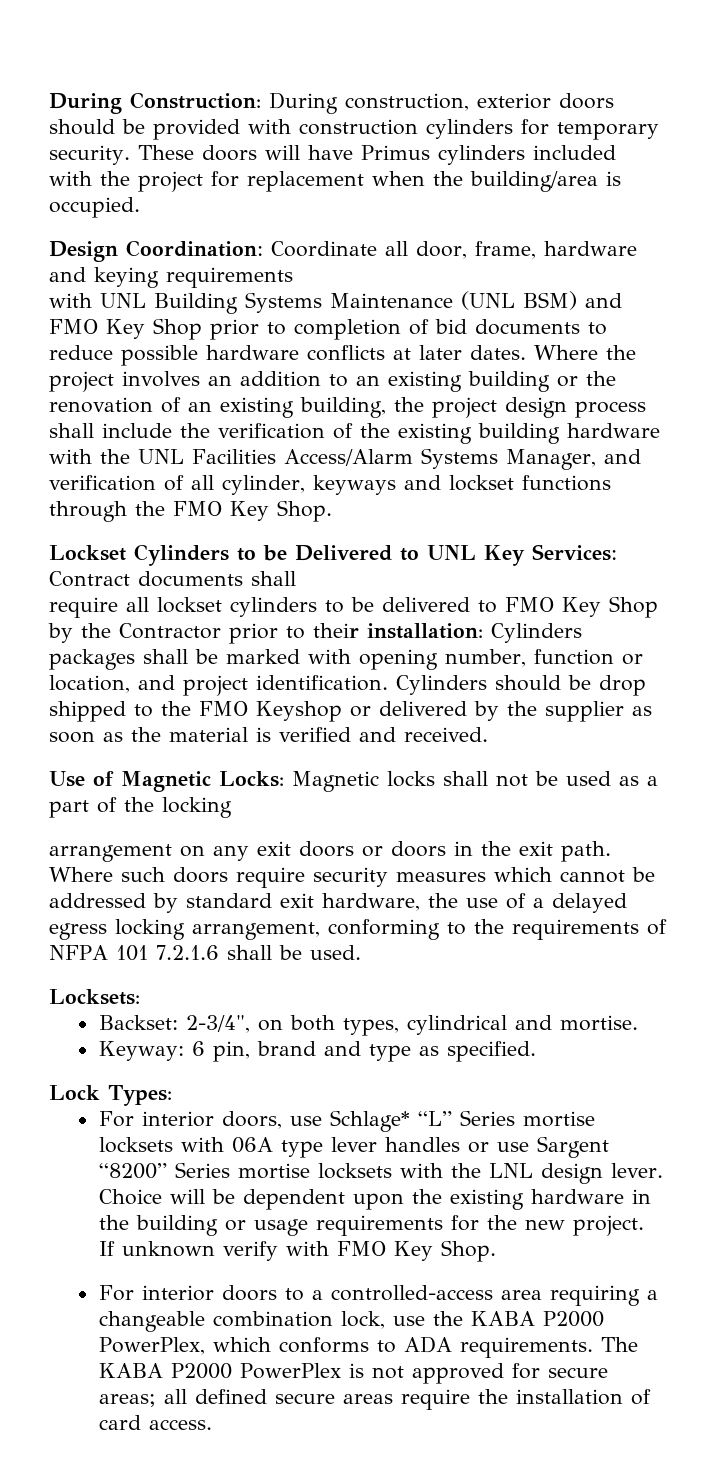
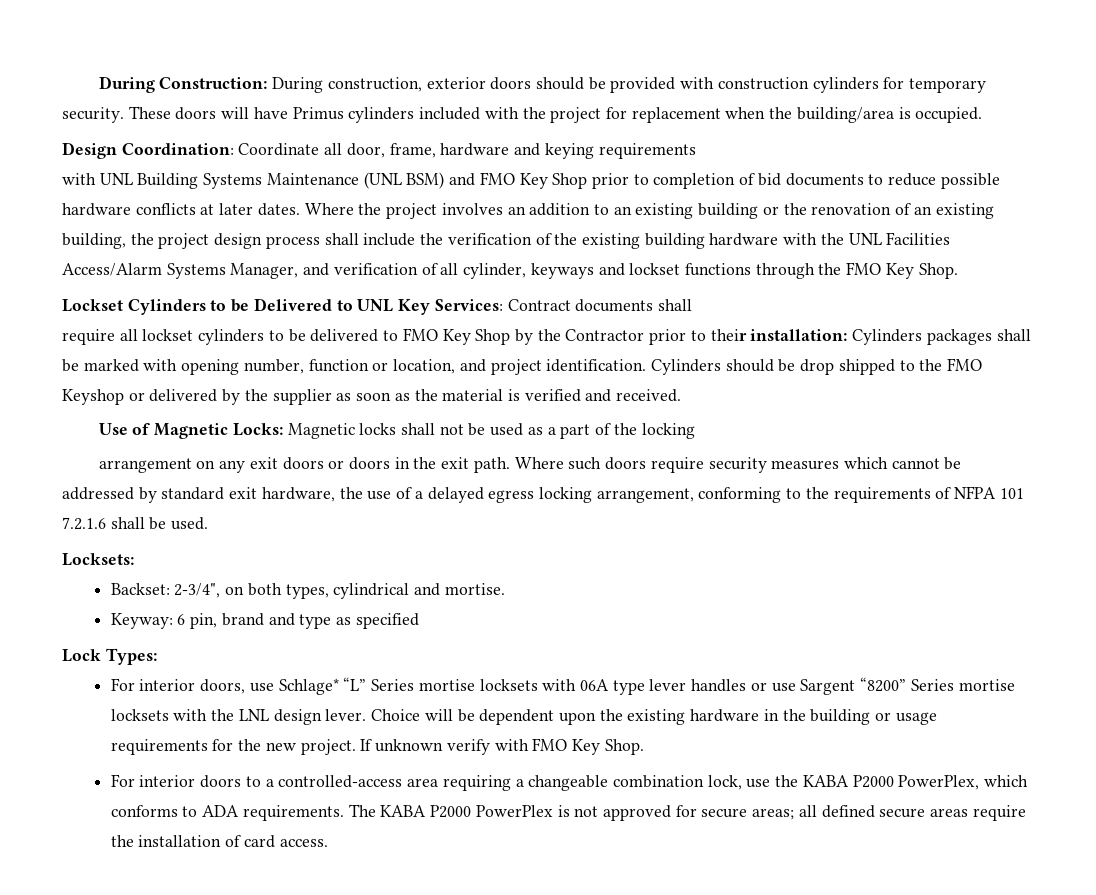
[446,1041,536,1062] specified. -> [355,613,419,629] specified

